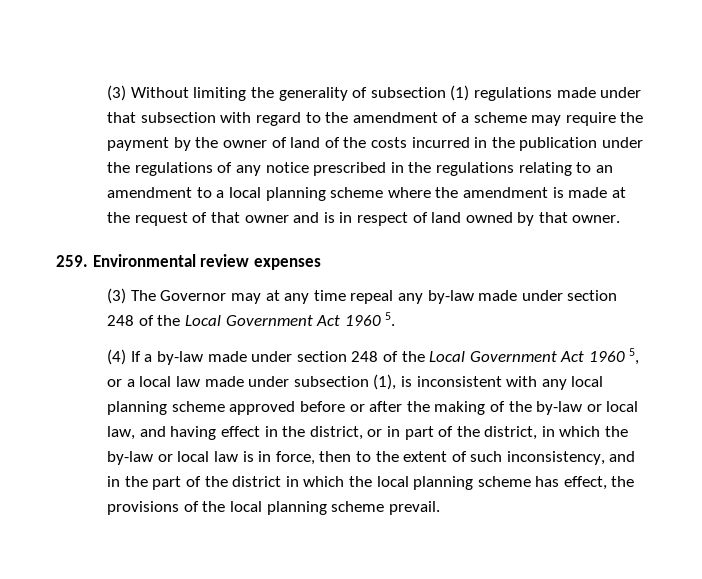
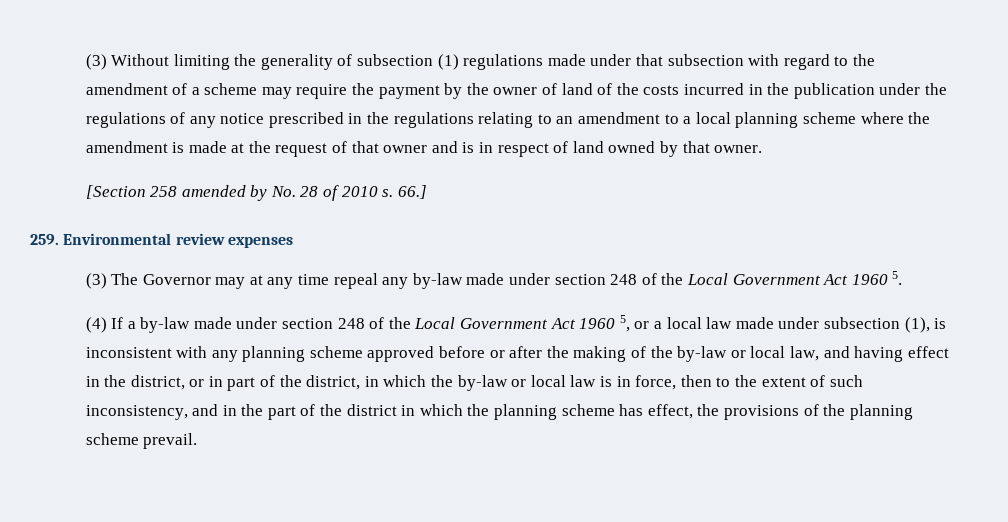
(621, 219) none -> [85,185,427,201] // [Section 258 amended by No. 28 of 2010 s. 66.]
[571,376,604,387] local -> (238, 356) none
[376,476,409,487] local -> (490, 410) none
[229,501,262,512] local -> (846, 410) none

